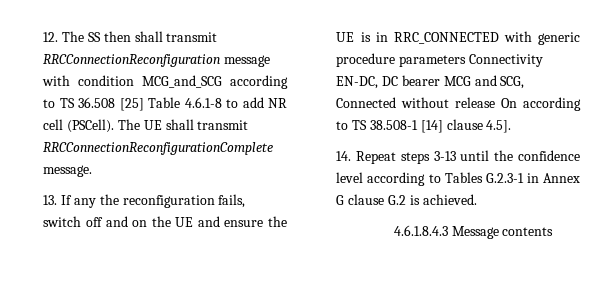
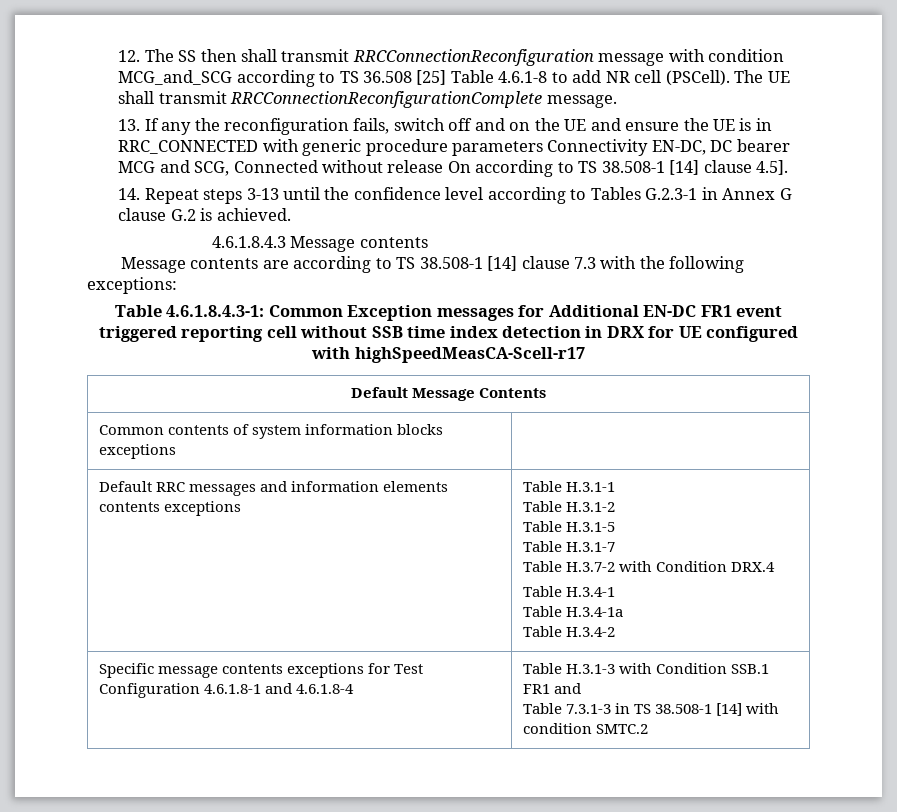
(554, 231) none -> [120,256,745,273] [87,277,177,294] [114,305,783,321] [98,326,799,342] [311,347,585,363] [350,387,547,401] [98,424,444,439] [98,444,176,459] [98,481,449,496] [98,501,241,516] [522,481,615,492] [522,501,615,512] [522,521,615,532] [522,541,615,552] [522,561,776,572] [522,586,615,597] [522,606,623,617] [522,626,615,637] [98,663,424,678] [98,683,355,698] [522,663,770,674] [522,683,581,694] [522,703,780,716] [522,723,648,734] // Message contents are according to TS 38.508-1 [14] clause 7.3 with the following exceptions: // Table 4.6.1.8.4.3-1: Common Exception messages for Additional EN-DC FR1 event triggered reporting cell without SSB time index detection in DRX for UE configured with highSpeedMeasCA-Scell-r17 // Default Message Contents // Common contents of system information blocks exceptions | // Default RRC messages and information elements contents exceptions | Table H.3.1-1 // Table H.3.1-2 // Table H.3.1-5 // Table H.3.1-7 // Table H.3.7-2 with Condition DRX.4 // Table H.3.4-1 // Table H.3.4-1a // Table H.3.4-2 // Specific message contents exceptions for Test Configuration 4.6.1.8-1 and 4.6.1.8-4 | Table H.3.1-3 with Condition SSB.1 FR1 and // Table 7.3.1-3 in TS 38.508-1 [14] with condition SMTC.2

